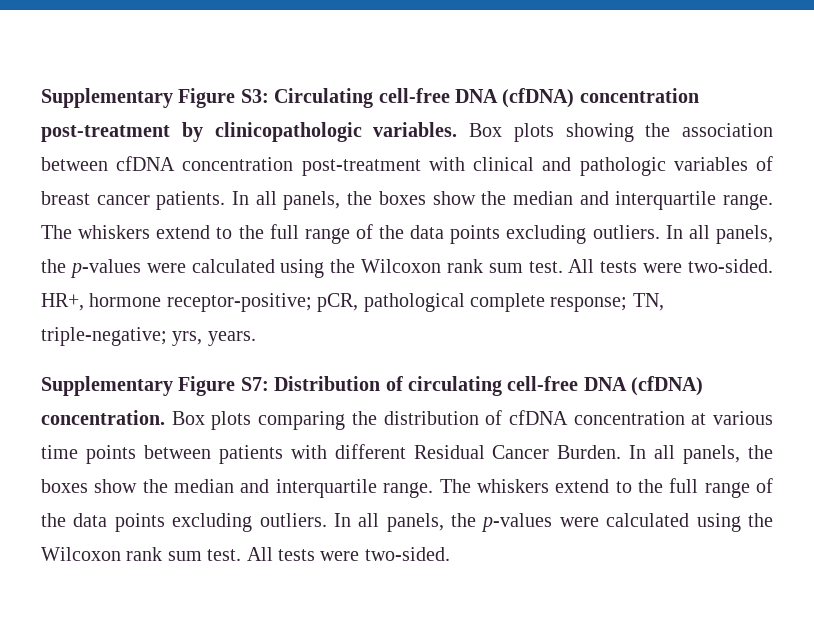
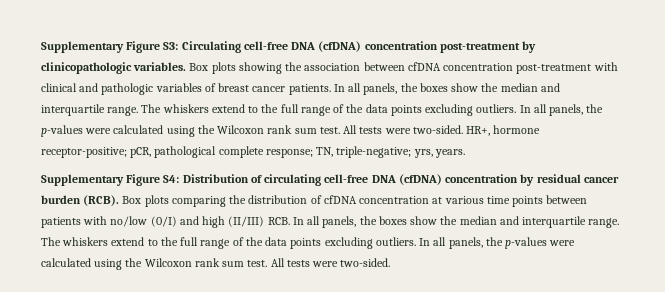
[240,377,269,391] S7: -> [163,175,180,183] S4:
[41,410,165,425] concentration. -> [445,174,619,186] [41,195,120,206] concentration by residual cancer burden (RCB).
[334,444,622,459] different Residual Cancer Burden. -> [110,216,290,228] no/low (0/I) and high (II/III) RCB.

